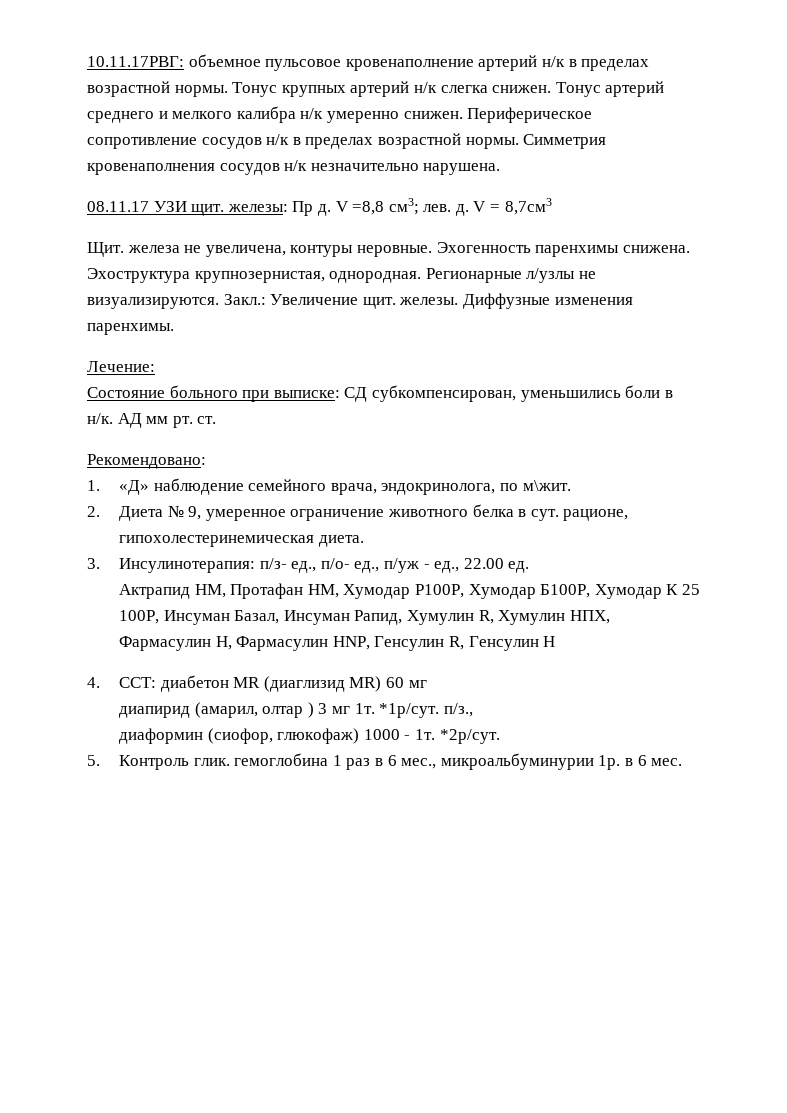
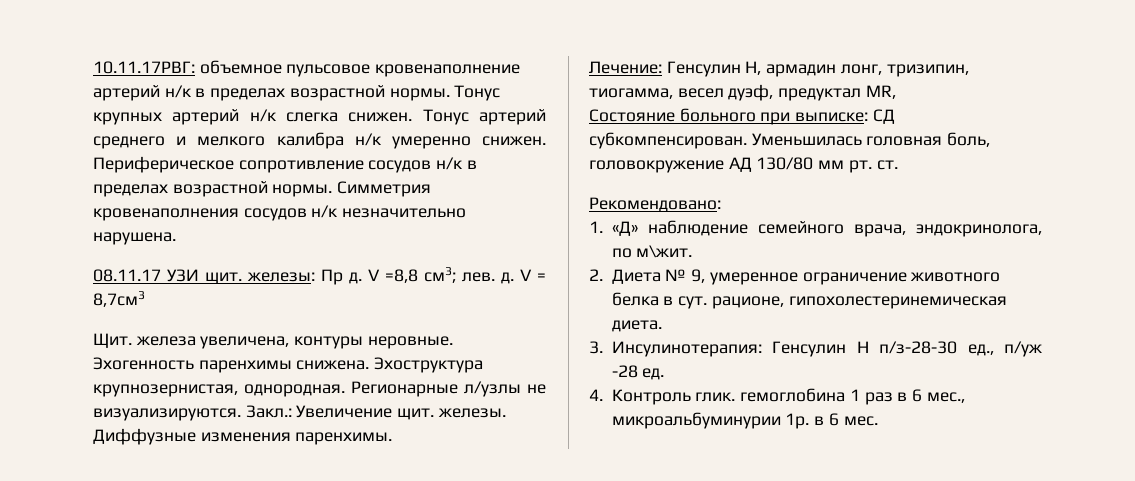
[184,245,202,253] не -> (196, 341) none
(155, 366) none -> [666,61,969,77] [589,84,896,101] Генсулин Н, армадин лонг, тризипин, тиогамма, весел дуэф, предуктал MR,
[371,385,673,402] [87,413,142,428] субкомпенсирован, уменьшились боли в н/к. АД -> [589,132,991,149] [589,157,814,173] субкомпенсирован. Уменьшилась головная боль, головокружение АД 130/80
[259,558,530,573] [119,583,700,599] [119,610,610,625] [119,636,556,651] [87,675,427,692] [119,702,473,718] [119,728,500,744] [87,755,100,766] п/з- ед., п/о- ед., п/уж - ед., 22.00 ед. // Актрапид НМ, Протафан НМ, Хумодар Р100Р, Хумодар Б100Р, Хумодар К 25 100Р, Инсуман Базал, Инсуман Рапид, Хумулин R, Хумулин НПХ, Фармасулин Н, Фармасулин НNР, Генсулин R, Генсулин Н // 4. ССТ: диабетон МR (диаглизид МR) 60 мг // диапирид (амарил, олтар ) 3 мг 1т. *1р/сут. п/з., // диаформин (сиофор, глюкофаж) 1000 - 1т. *2р/сут. // 5. -> [772,341,1042,357] [611,365,665,380] [589,389,603,401] Генсулин Н п/з-28-30 ед., п/уж -28 ед. // 4.

